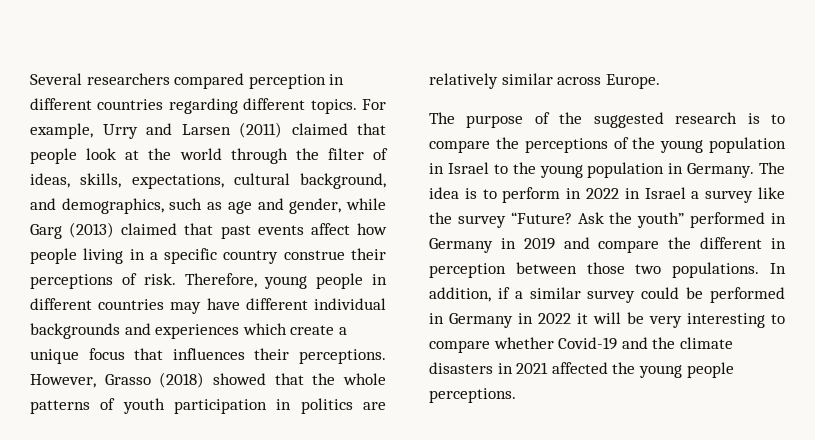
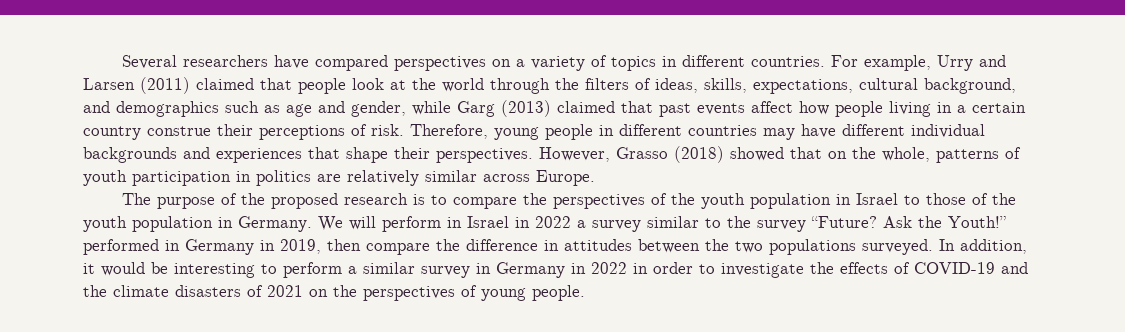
[174,73,345,89] [30,98,357,114] compared perception in different countries regarding different topics. -> [274,55,826,71] have compared perspectives on a variety of topics in different countries.
[327,148,364,160] filter -> [585,78,629,90] filters
[61,198,164,214] demographics, -> [116,101,219,117] demographics
[164,248,218,264] specific -> [972,102,1026,113] certain
[242,323,347,335] [30,348,386,364] which create a unique focus that influences their perceptions. -> [308,147,533,163] that shape their perspectives.
[312,373,386,385] the whole -> [828,147,930,162] on the whole,
[593,112,664,128] suggested -> [271,193,339,209] proposed
[524,137,704,153] perceptions of the young -> [553,193,746,209] perspectives of the youth
[512,162,785,178] [429,187,785,203] the young population in Germany. The idea is to perform in 2022 in Israel a survey like -> [926,193,1017,205] [83,216,721,232] those of the youth population in Germany. We will perform in Israel in 2022 a survey similar to
[637,212,786,228] [429,237,786,253] [429,262,786,278] [429,287,785,303] [429,312,785,328] [429,337,733,353] [429,362,734,378] [429,388,516,403] youth” performed in Germany in 2019 and compare the different in perception between those two populations. In addition, if a similar survey could be performed in Germany in 2022 it will be very interesting to compare whether Covid-19 and the climate disasters in 2021 affected the young people perceptions. -> [948,216,1006,228] [83,239,1027,255] [83,262,1028,278] [83,285,585,301] Youth!” performed in Germany in 2019, then compare the difference in attitudes between the two populations surveyed. In addition, it would be interesting to perform a similar survey in Germany in 2022 in order to investigate the effects of COVID-19 and the climate disasters of 2021 on the perspectives of young people.

